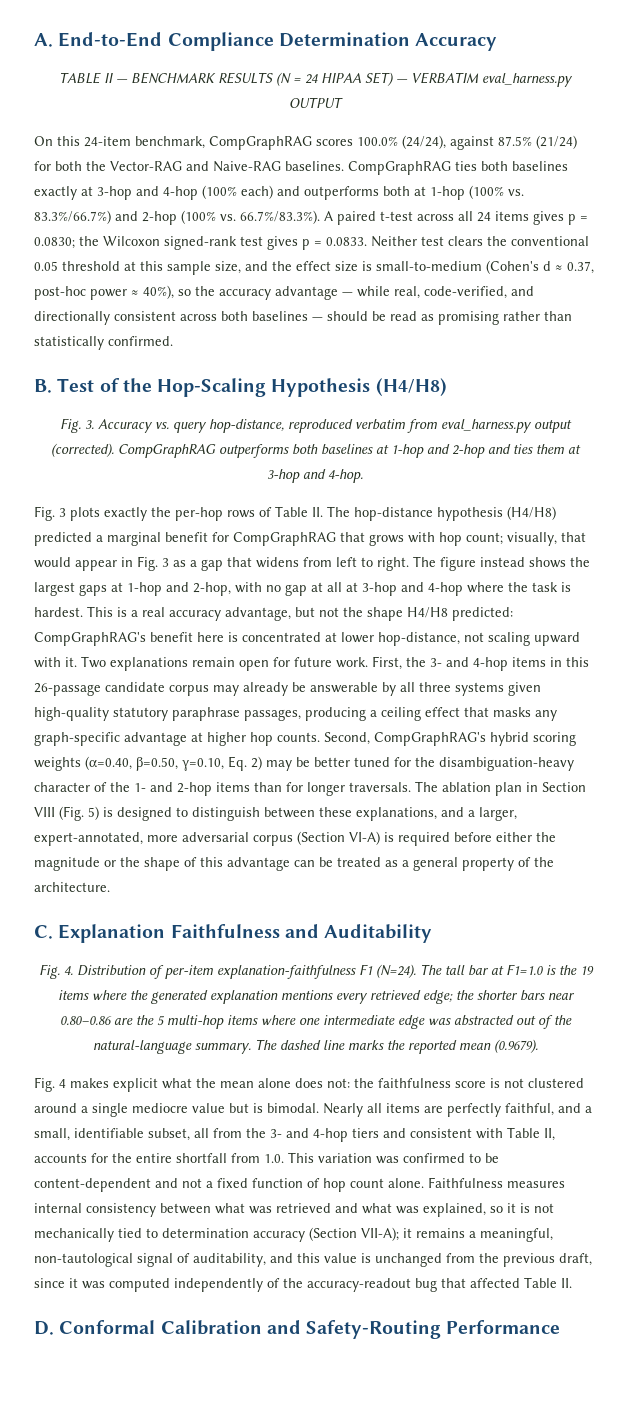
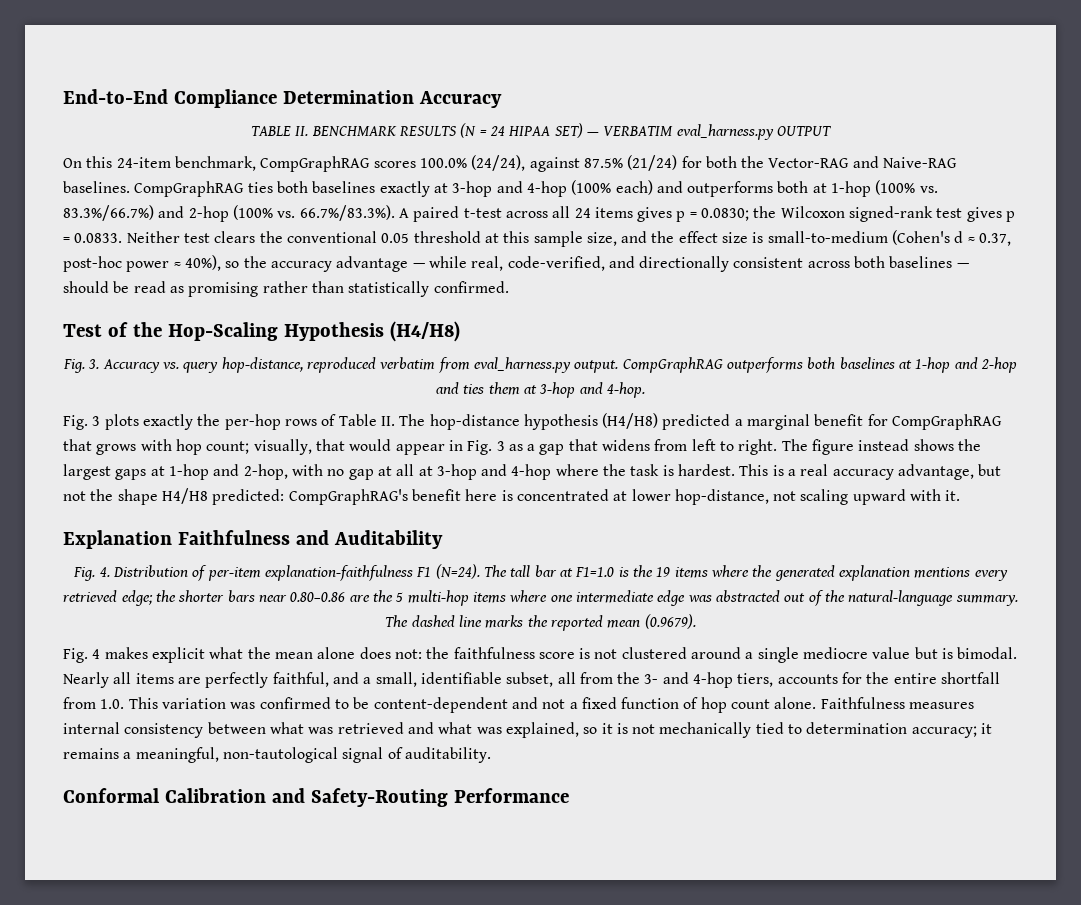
[34,33,53,47] A. -> (63, 96) none
[104,73,128,83] II — -> [295,126,309,136] II.
[34,379,52,393] B. -> (509, 287) none
[534,420,572,433] [51,443,114,457] output (corrected). -> [574,360,619,373] output.
[81,656,589,671] [34,682,541,696] [34,707,557,721] [34,732,576,746] [34,756,574,771] [34,781,586,796] [34,806,517,821] [34,831,556,846] [34,857,554,871] [34,882,110,892] [34,925,53,939] Two explanations remain open for future work. First, the 3- and 4-hop items in this 26-passage candidate corpus may already be answerable by all three systems given high-quality statutory paraphrase passages, producing a ceiling effect that masks any graph-specific advantage at higher hop counts. Second, CompGraphRAG's hybrid scoring weights (α=0.40, β=0.50, γ=0.10, Eq. 2) may be better tuned for the disambiguation-heavy character of the 1- and 2-hop items than for longer traversals. The ablation plan in Section VIII (Fig. 5) is designed to distinguish between these explanations, and a larger, expert-annotated, more adversarial corpus (Section VI-A) is required before either the magnitude or the shape of this advantage can be treated as a general property of the architecture. // C. -> (961, 495) //
[352,1127,555,1141] tiers and consistent with Table II, -> [737,673,774,687] tiers,
[253,1227,399,1242] accuracy (Section VII-A); -> [911,726,977,738] accuracy;
[193,1253,592,1267] [34,1277,572,1292] [34,1321,54,1335] auditability, and this value is unchanged from the previous draft, since it was computed independently of the accuracy-readout bug that affected Table II. // D. -> [404,747,491,763] auditability. //

